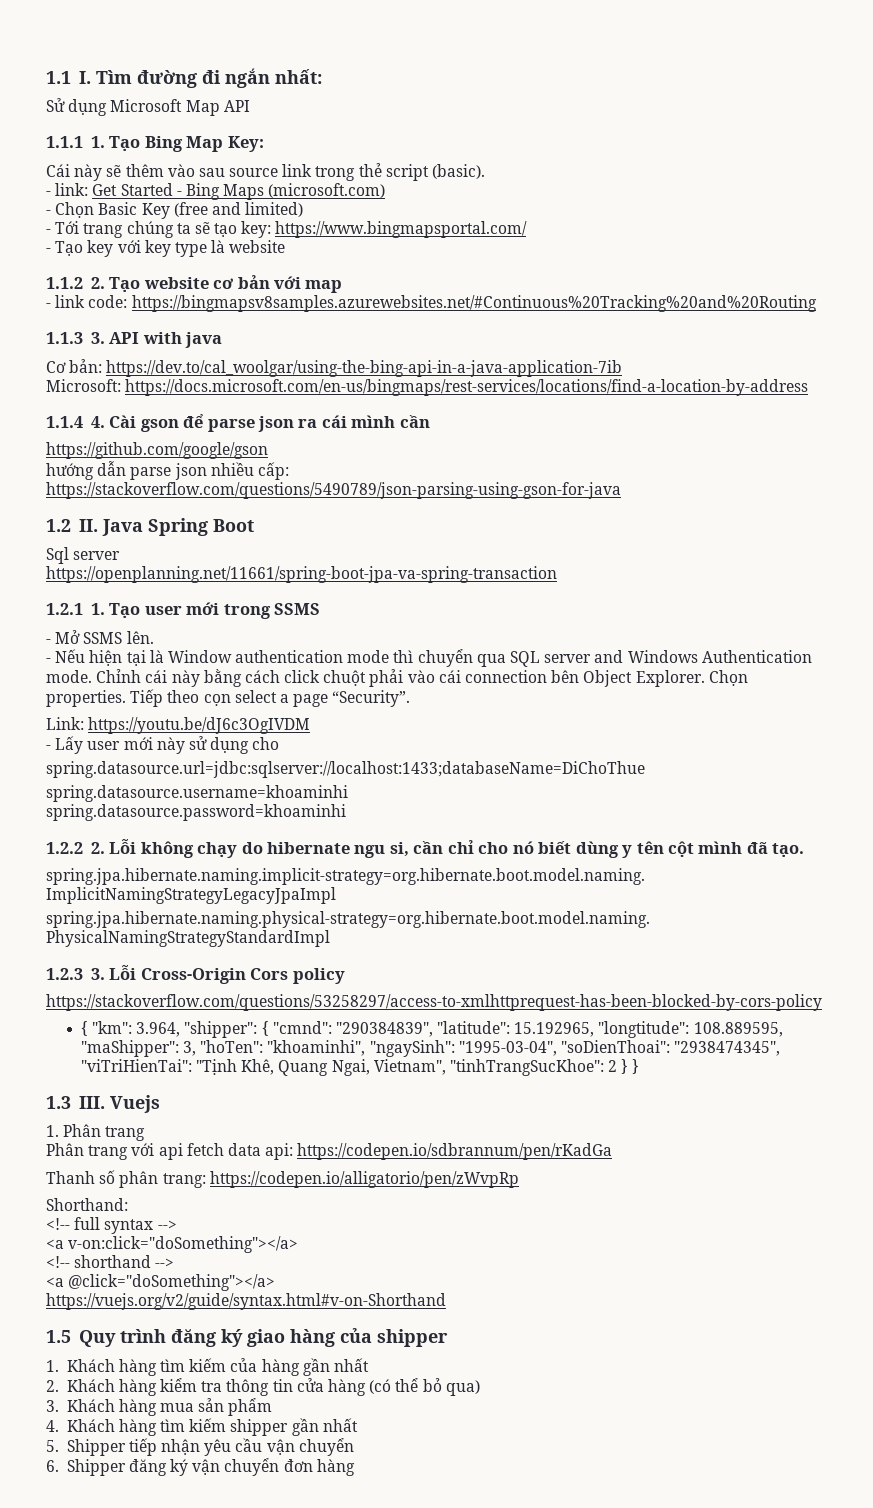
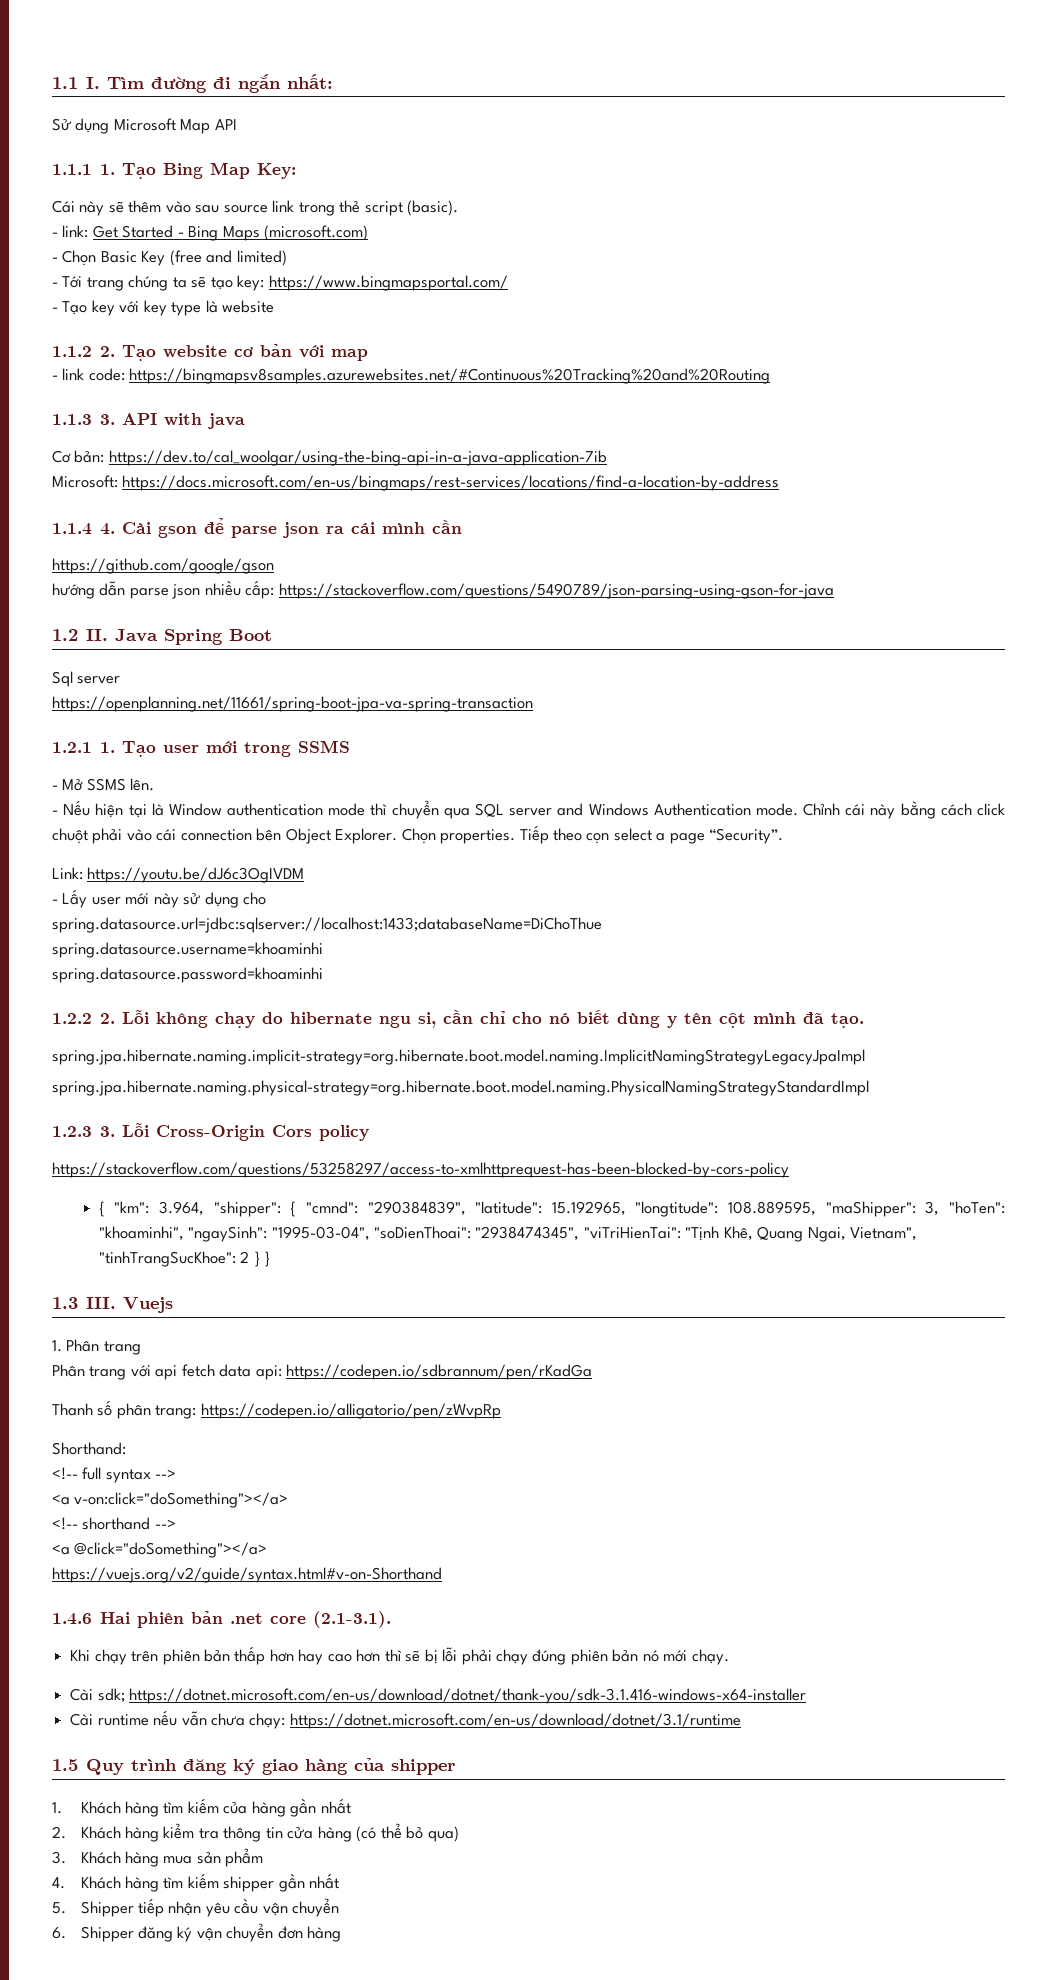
(446, 1301) none -> [52,1611,392,1628] [70,1646,729,1665] [70,1688,807,1704] [70,1710,741,1729] // 1.4.6 Hai phiên bản .net core (2.1-3.1). // Khi chạy trên phiên bản thấp hơn hay cao hơn thì sẽ bị lỗi phải chạy đúng phiên bản nó mới chạy. // Cài sdk; https://dotnet.microsoft.com/en-us/download/dotnet/thank-you/sdk-3.1.416-windows-x64-installer // Cài runtime nếu vẫn chưa chạy: https://dotnet.microsoft.com/en-us/download/dotnet/3.1/runtime

